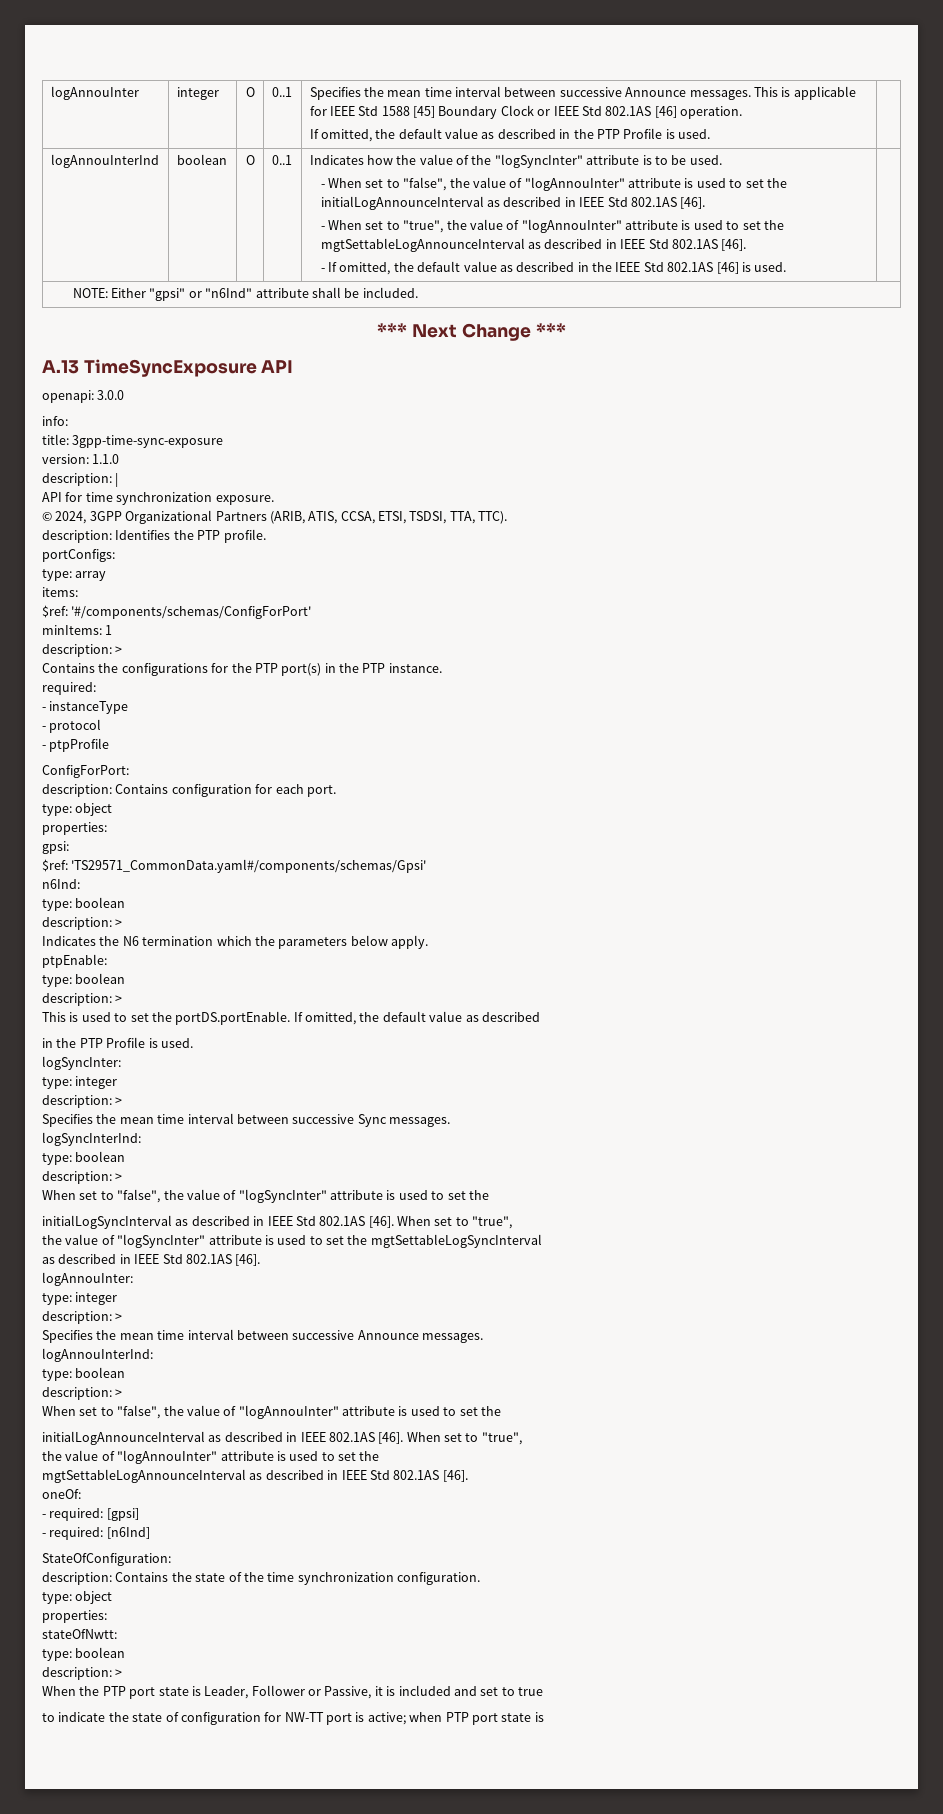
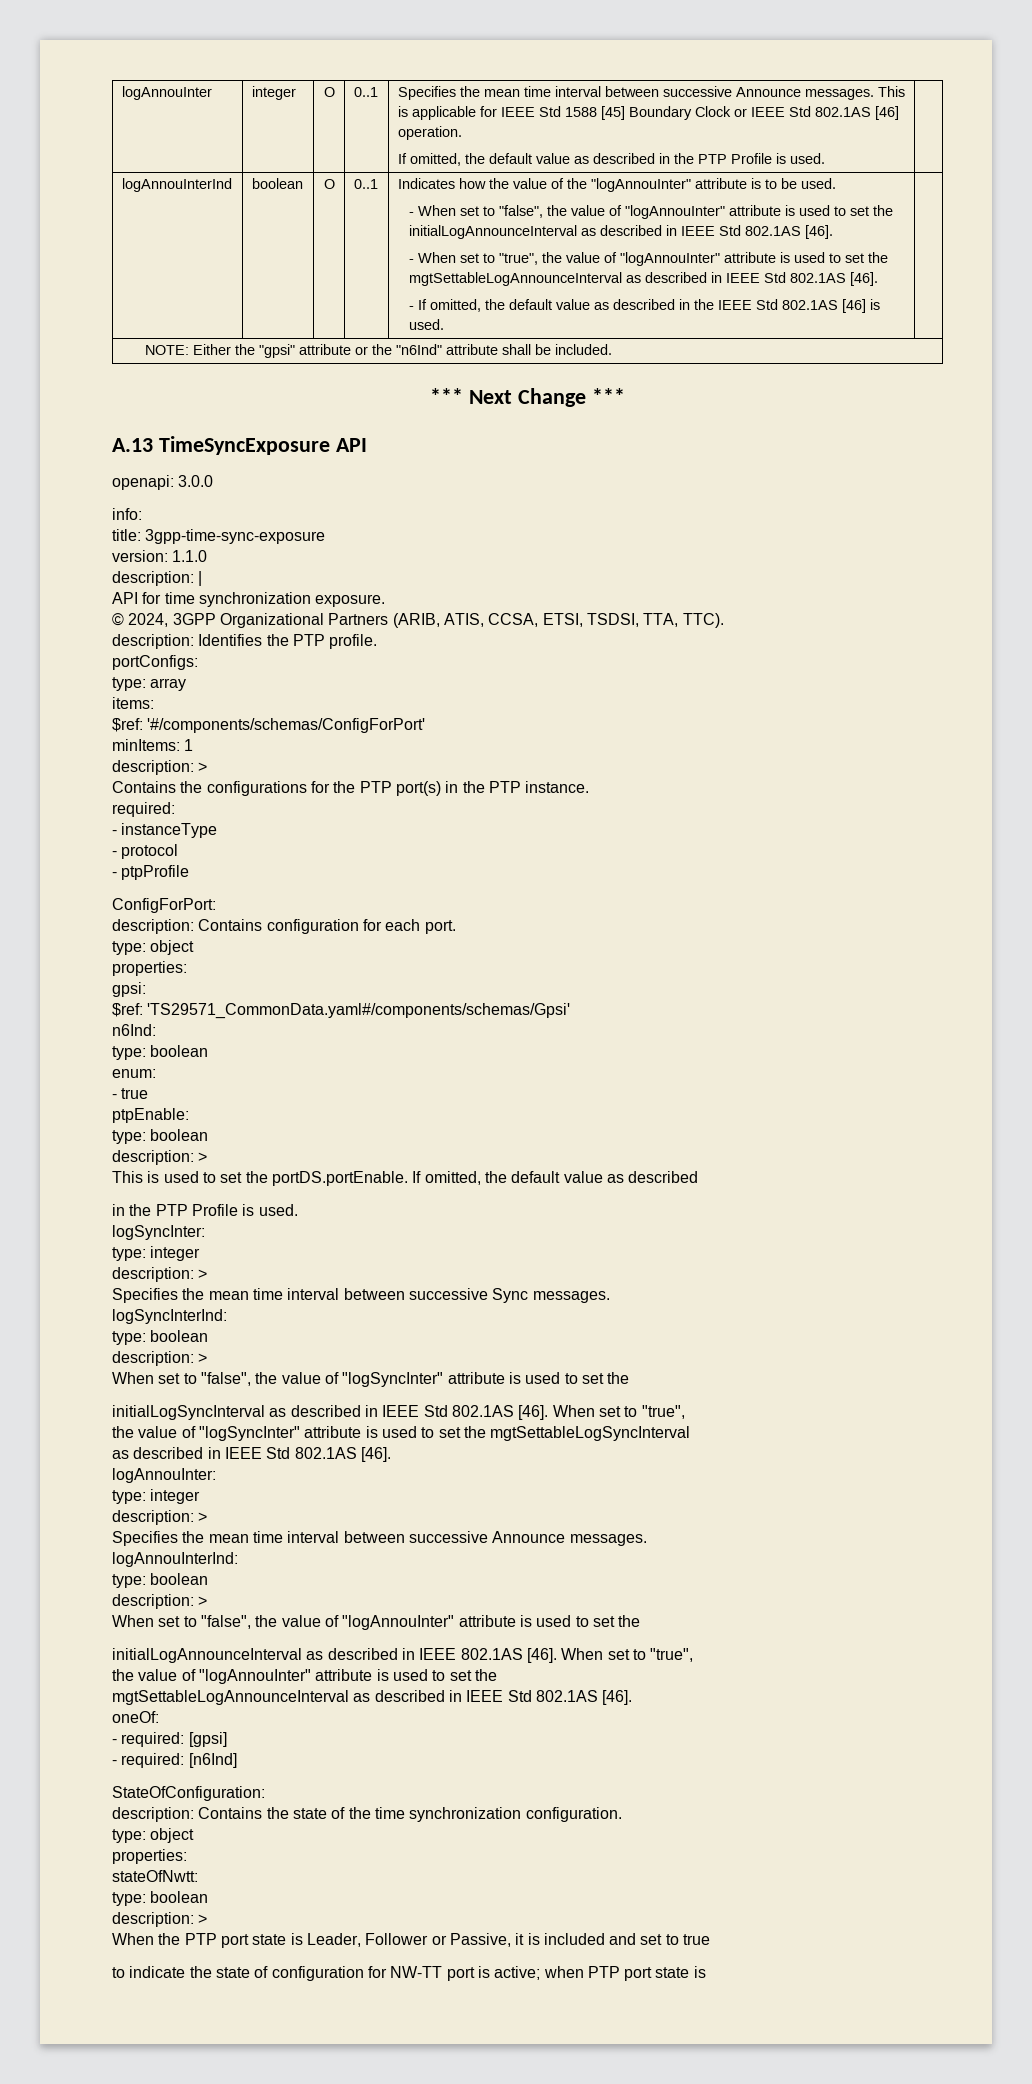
[494,154,583,168] "logSyncInter" -> [590,178,691,192] "logAnnouInter"
[149,288,202,301] "gpsi" or -> [234,344,392,358] the "gpsi" attribute or the
[42,917,123,930] [42,935,428,949] description: > // Indicates the N6 termination which the parameters below apply. -> [112,1069,156,1078] [112,1088,149,1099] enum: // - true

